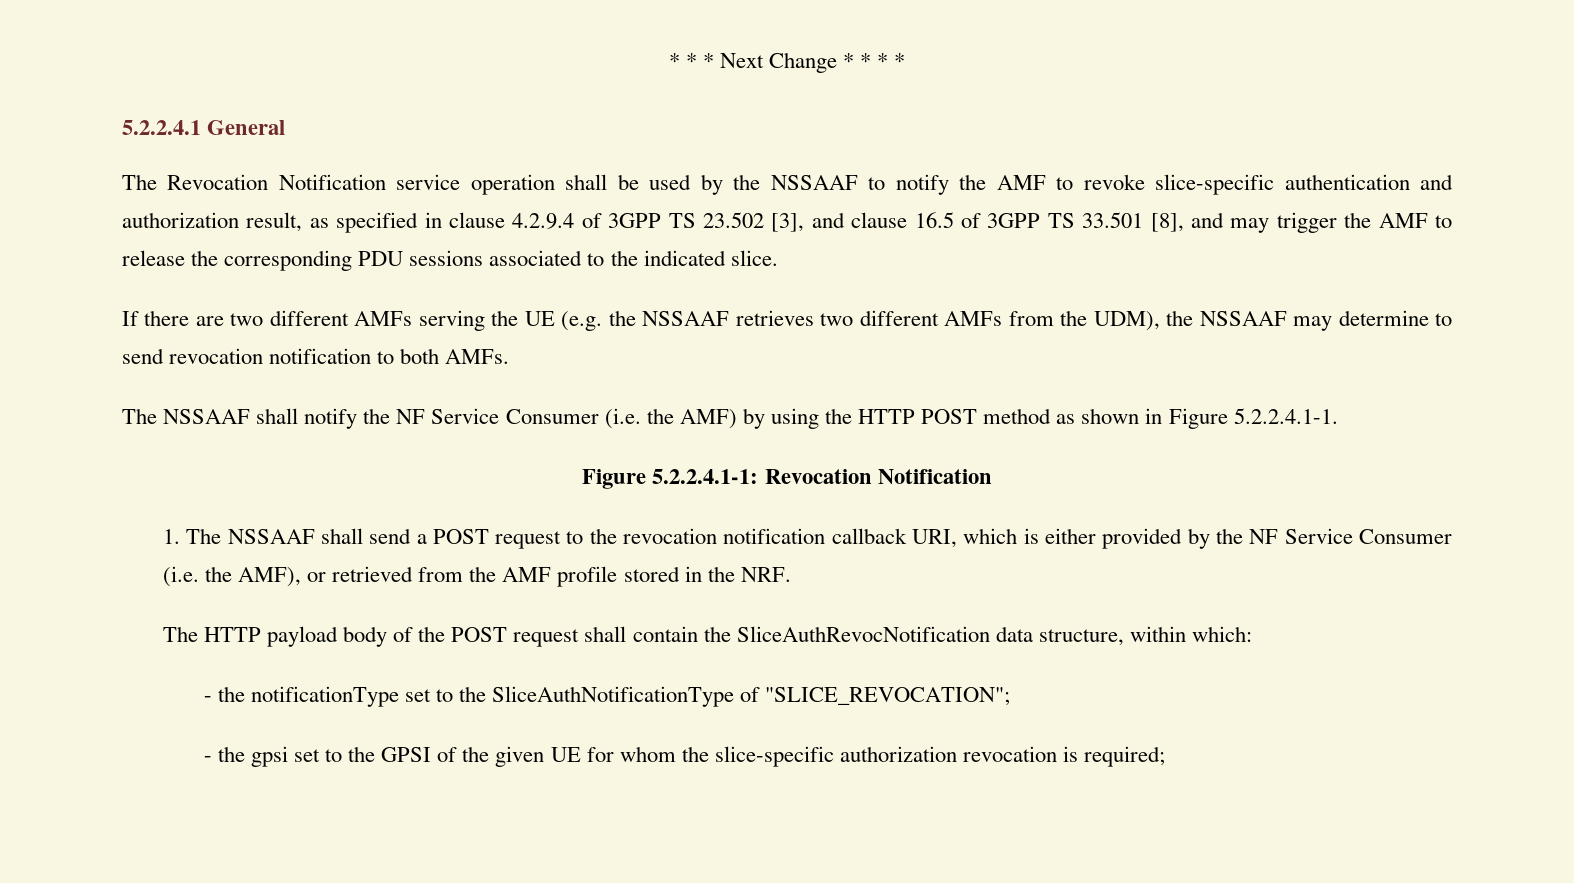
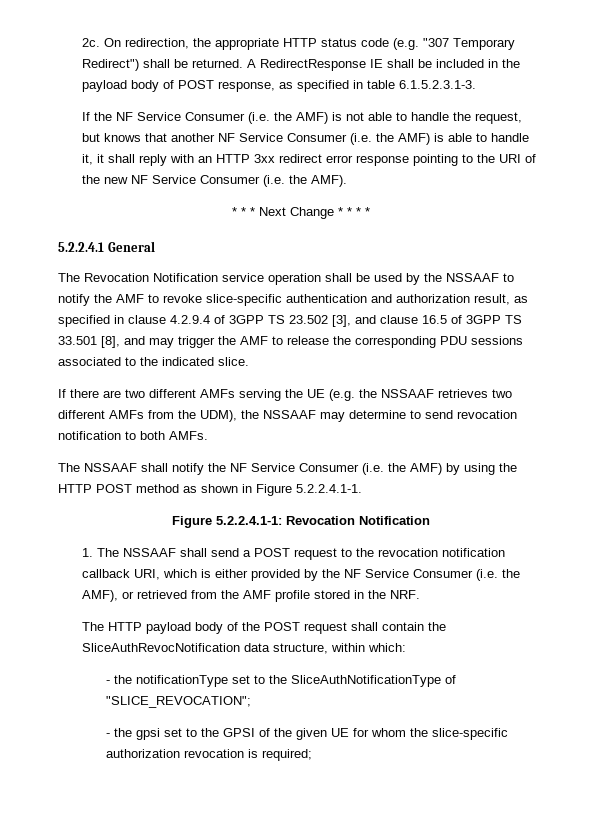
(668, 60) none -> [81,38,515,50] [81,59,520,71] [81,80,476,92] [81,112,522,124] [81,133,529,145] [81,154,536,166] [81,175,347,187] 2c. On redirection, the appropriate HTTP status code (e.g. "307 Temporary Redirect") shall be returned. A RedirectResponse IE shall be included in the payload body of POST response, as specified in table 6.1.5.2.3.1-3. // If the NF Service Consumer (i.e. the AMF) is not able to handle the request, but knows that another NF Service Consumer (i.e. the AMF) is able to handle it, it shall reply with an HTTP 3xx redirect error response pointing to the URI of the new NF Service Consumer (i.e. the AMF). //

